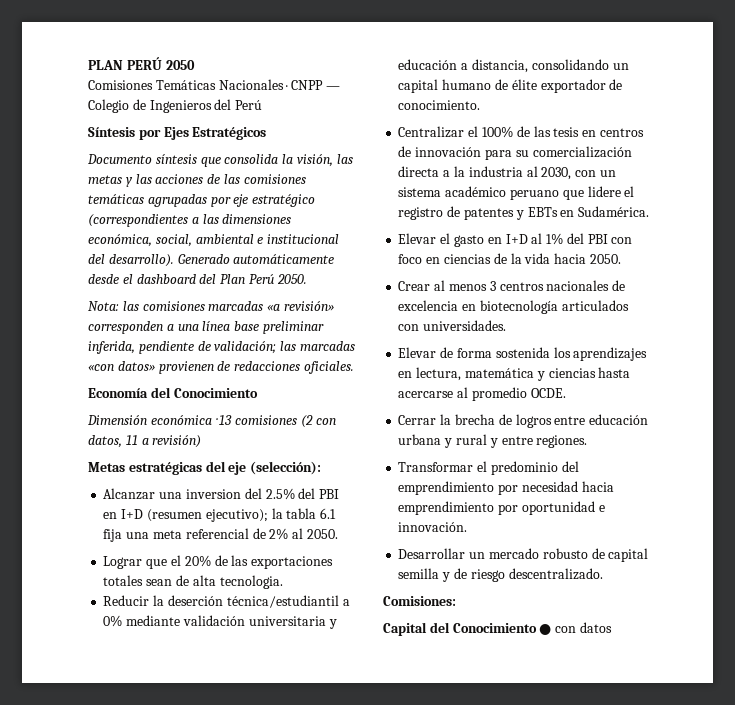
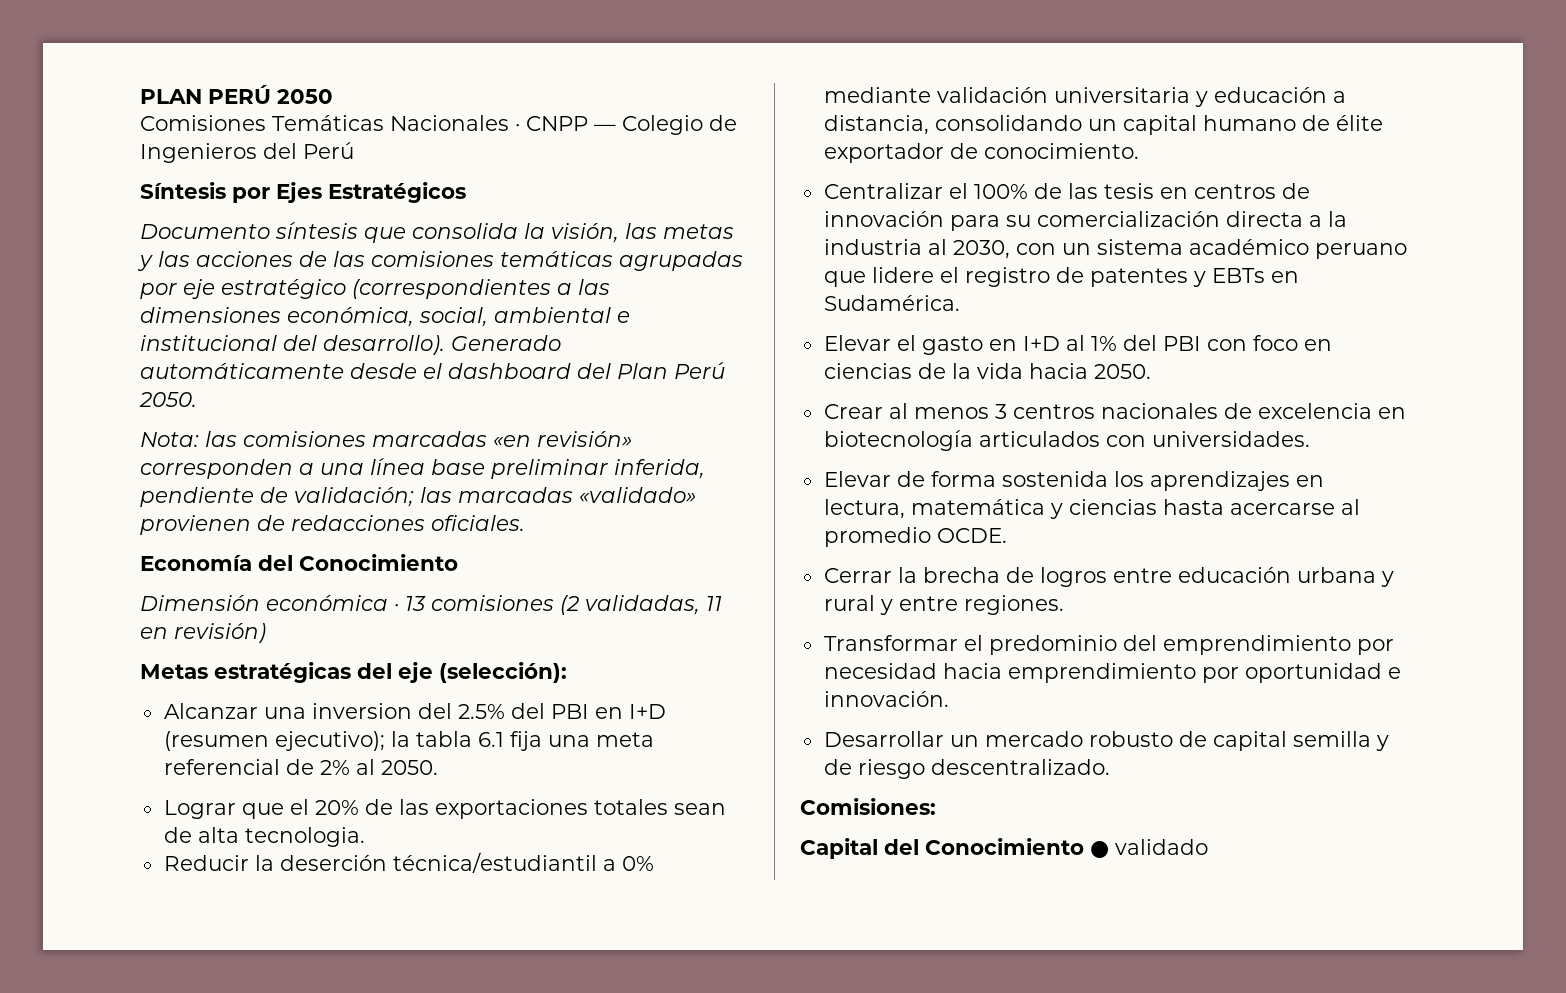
[267,304,281,311] «a -> [493,435,531,447] «en
[88,361,155,371] «con datos» -> [579,487,696,503] «validado»
[315,418,336,425] [88,435,149,448] con datos, 11 a -> [585,595,722,615] [140,627,168,639] validadas, 11 en
[555,622,612,633] con datos -> [1115,839,1208,855] validado

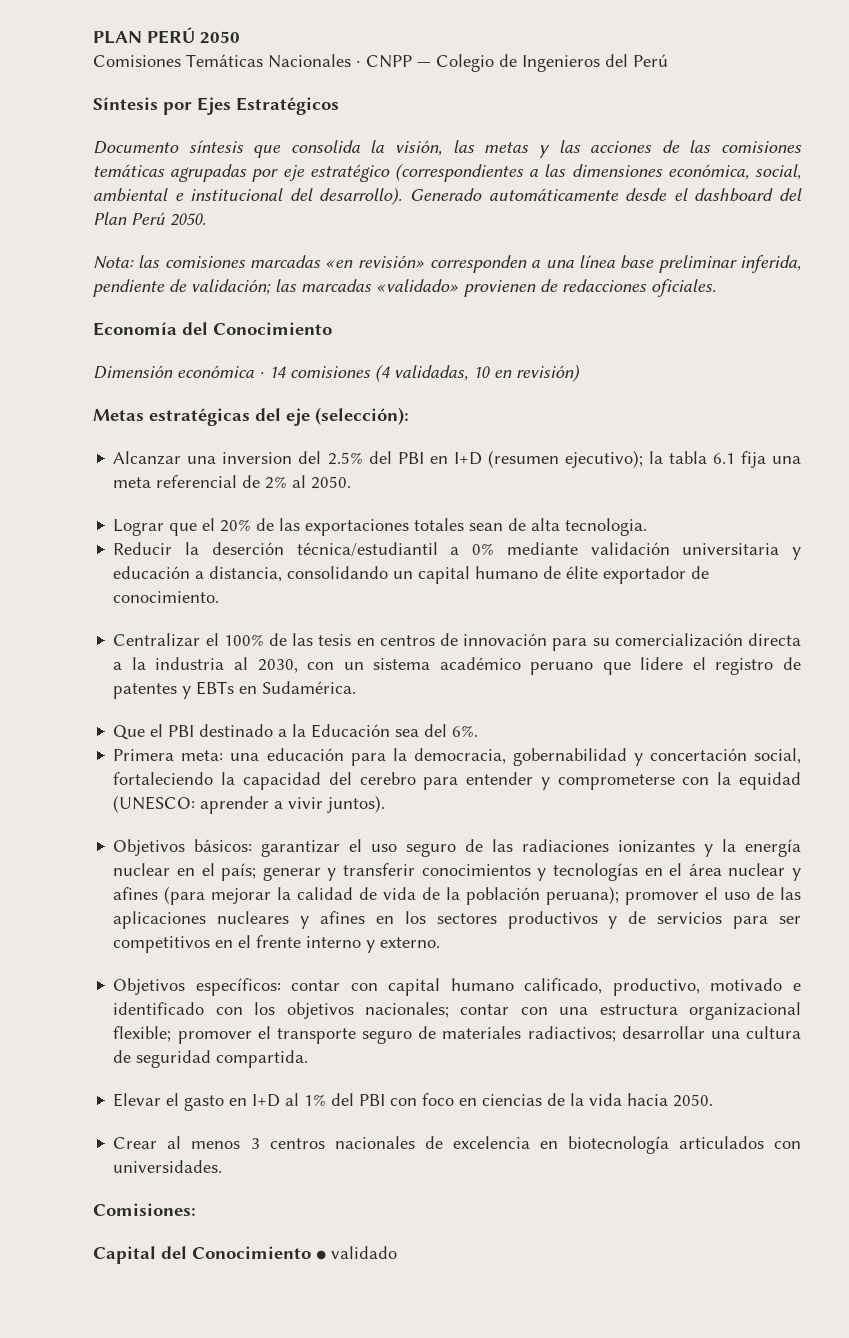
[405,595,722,615] 13 comisiones (2 validadas, 11 -> [269,364,490,382] 14 comisiones (4 validadas, 10
(960, 303) none -> [113,724,479,740] [113,748,802,766] [113,772,801,790] [113,795,386,814] [113,839,801,857] [113,863,801,881] [113,886,802,905] [113,911,802,929] [113,935,441,953] [113,978,801,996] [113,1002,801,1020] [113,1026,801,1044] [113,1050,309,1068] // Que el PBI destinado a la Educación sea del 6%. // Primera meta: una educación para la democracia, gobernabilidad y concertación social, fortaleciendo la capacidad del cerebro para entender y comprometerse con la equidad (UNESCO: aprender a vivir juntos). // Objetivos básicos: garantizar el uso seguro de las radiaciones ionizantes y la energía nuclear en el país; generar y transferir conocimientos y tecnologías en el área nuclear y afines (para mejorar la calidad de vida de la población peruana); promover el uso de las aplicaciones nucleares y afines en los sectores productivos y de servicios para ser competitivos en el frente interno y externo. // Objetivos específicos: contar con capital humano calificado, productivo, motivado e identificado con los objetivos nacionales; contar con una estructura organizacional flexible; promover el transporte seguro de materiales radiactivos; desarrollar una cultura de seguridad compartida.
[823,471,1324,491] [823,499,1360,519] [823,527,1007,547] [823,567,1394,587] [823,595,1064,615] [823,635,1394,655] [823,663,1401,683] [823,691,949,707] [823,731,1389,751] [823,759,1110,779] // Elevar de forma sostenida los aprendizajes en lectura, matemática y ciencias hasta acercarse al promedio OCDE. // Cerrar la brecha de logros entre educación urbana y rural y entre regiones. // Transformar el predominio del emprendimiento por necesidad hacia emprendimiento por oportunidad e innovación. // Desarrollar un mercado robusto de capital semilla y de riesgo descentralizado. -> (223, 1166) none

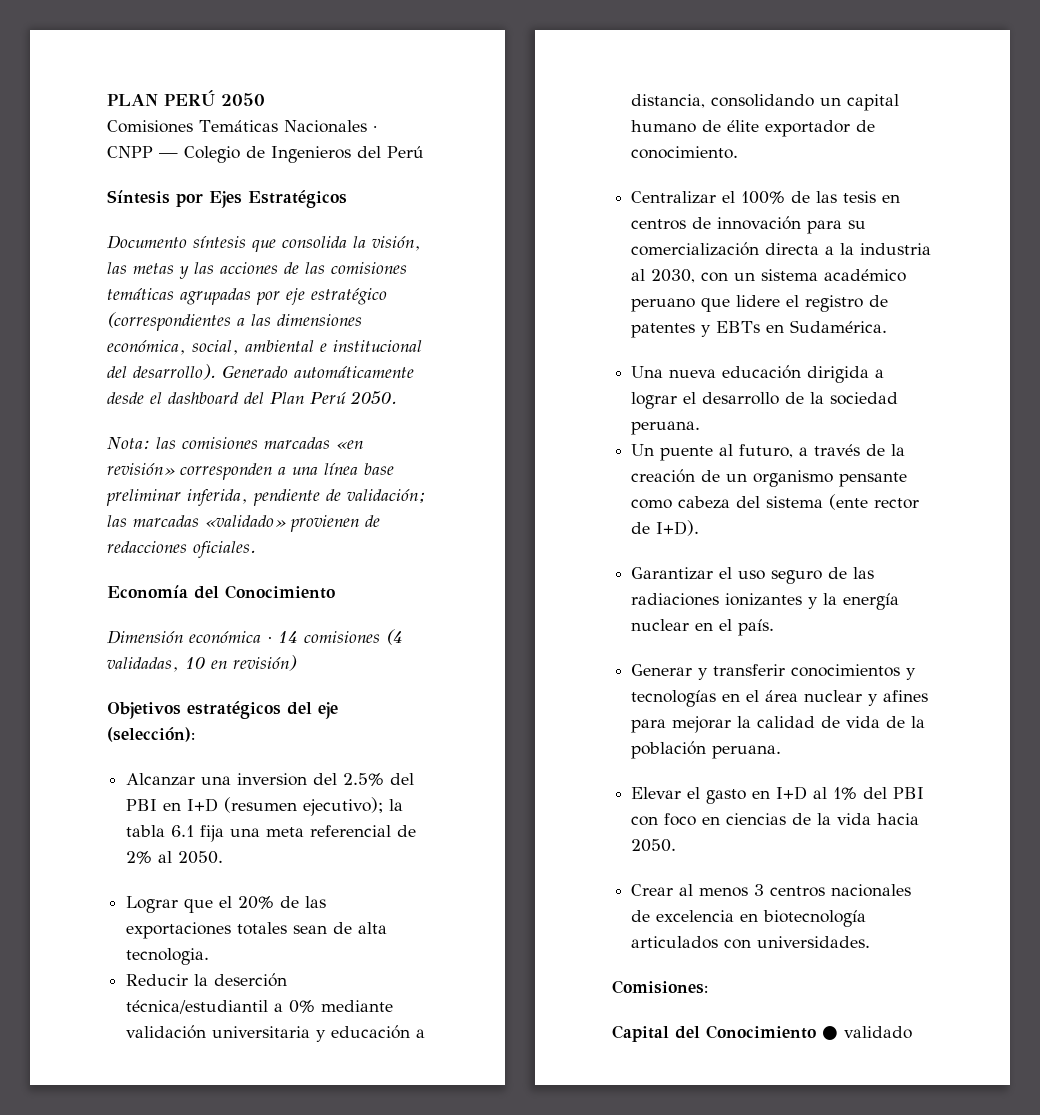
[93,408,250,426] Metas estratégicas -> [107,701,281,719] Objetivos estratégicos
[113,724,479,740] [113,748,802,766] [113,772,801,790] [113,795,386,814] [113,839,341,857] Que el PBI destinado a la Educación sea del 6%. // Primera meta: una educación para la democracia, gobernabilidad y concertación social, fortaleciendo la capacidad del cerebro para entender y comprometerse con la equidad (UNESCO: aprender a vivir juntos). // Objetivos básicos: garantizar -> [631,365,885,383] [631,392,899,409] [631,421,701,435] [631,444,906,461] [631,469,908,487] [631,494,920,510] [631,520,700,536] [631,567,714,580] Una nueva educación dirigida a lograr el desarrollo de la sociedad peruana. // Un puente al futuro, a través de la creación de un organismo pensante como cabeza del sistema (ente rector de I+D). // Garantizar
[221,863,321,881] país; generar -> [738,619,775,636] [631,664,693,676] país. // Generar
[164,886,206,905] (para -> [631,719,667,733] para
[546,886,802,905] [113,911,802,929] [113,935,441,953] [113,978,801,996] [113,1002,801,1020] [113,1026,801,1044] [113,1050,309,1068] peruana); promover el uso de las aplicaciones nucleares y afines en los sectores productivos y de servicios para ser competitivos en el frente interno y externo. // Objetivos específicos: contar con capital humano calificado, productivo, motivado e identificado con los objetivos nacionales; contar con una estructura organizacional flexible; promover el transporte seguro de materiales radiactivos; desarrollar una cultura de seguridad compartida. -> [712,745,782,759] peruana.

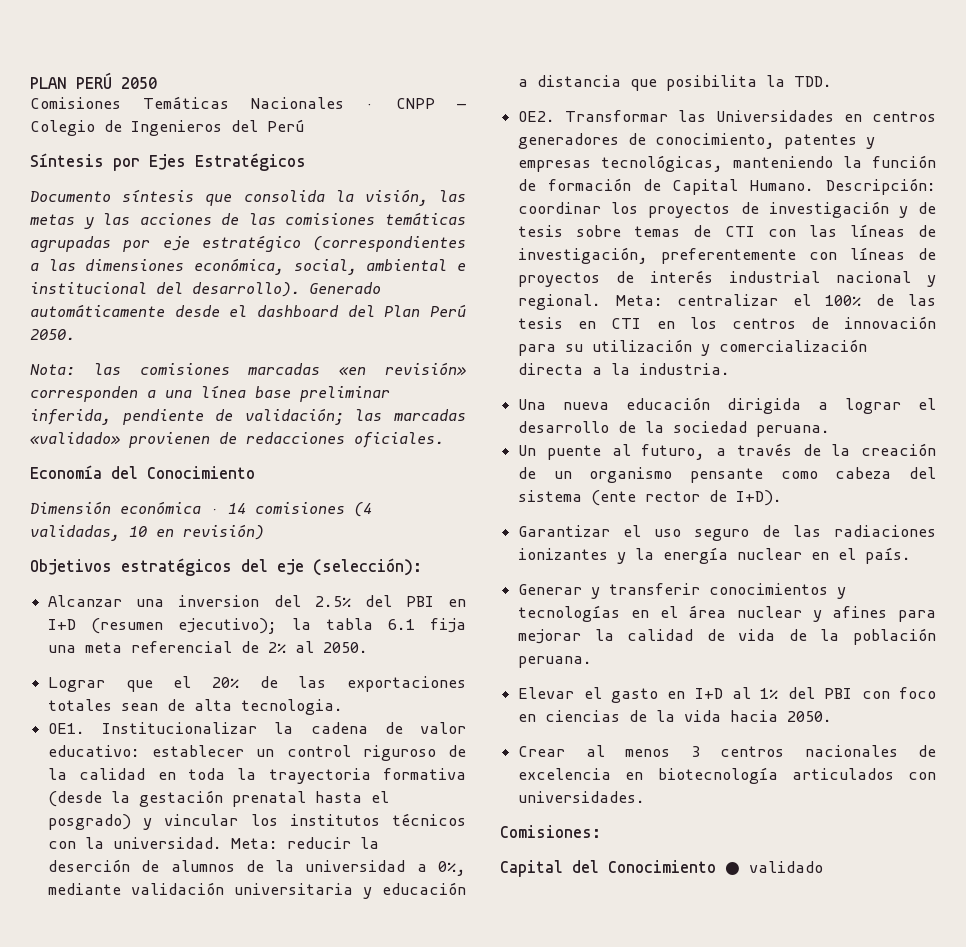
[126,973,288,987] [126,1000,316,1014] Reducir la deserción técnica/estudiantil a 0% -> [48,722,467,734] [48,745,467,761] [48,768,467,784] [48,790,390,807] [48,813,467,830] [48,837,380,849] [48,859,466,876] OE1. Institucionalizar la cadena de valor educativo: establecer un control riguroso de la calidad en toda la trayectoria formativa (desde la gestación prenatal hasta el posgrado) y vincular los institutos técnicos con la universidad. Meta: reducir la deserción de alumnos de la universidad a 0%,
[631,94,900,111] [631,120,876,137] [631,146,739,159] [631,191,717,204] distancia, consolidando un capital humano de élite exportador de conocimiento. // Centralizar -> [537,75,833,91] [518,110,936,122] [518,133,876,149] [518,155,936,172] [518,178,936,195] [518,201,936,218] [518,224,936,237] [518,247,936,264] [518,270,936,287] [518,294,779,310] distancia que posibilita la TDD. // OE2. Transformar las Universidades en centros generadores de conocimiento, patentes y empresas tecnológicas, manteniendo la función de formación de Capital Humano. Descripción: coordinar los proyectos de investigación y de tesis sobre temas de CTI con las líneas de investigación, preferentemente con líneas de proyectos de interés industrial nacional y regional. Meta: centralizar
(901, 198) none -> [611,317,717,329] CTI en los
(867, 224) none -> [592,339,711,356] utilización y
[860,243,932,255] [631,269,907,283] [631,295,889,312] [631,320,888,338] industria al 2030, con un sistema académico peruano que lidere el registro de patentes y EBTs en Sudamérica. -> [639,363,731,375] industria.

